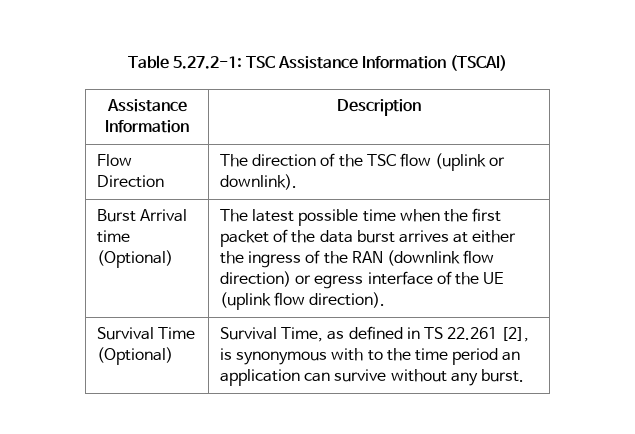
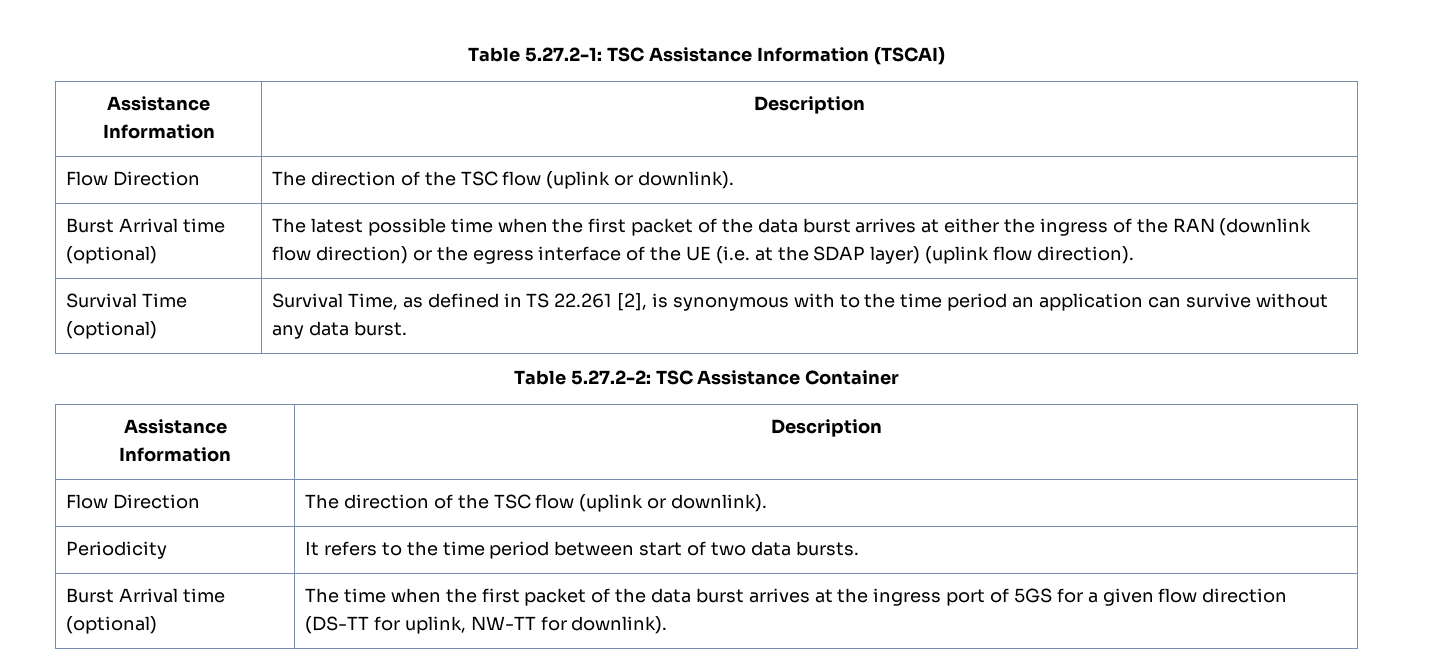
[97,250,174,268] (Optional) -> [66,246,158,264] (optional)
(312, 279) none -> [436,246,468,261] the
(505, 278) none -> [715,246,921,264] (i.e. at the SDAP layer)
[97,347,174,365] (Optional) -> [66,321,158,339] (optional)
(478, 379) none -> [309,321,350,336] data
(524, 375) none -> [513,370,900,385] [123,419,227,434] [119,447,231,462] [770,419,882,437] [66,494,201,509] [305,494,768,512] [66,541,168,559] [305,541,859,559] [66,588,225,603] [66,616,158,634] [305,588,1288,606] [305,616,668,634] // Table 5.27.2-2: TSC Assistance Container // Assistance Information | Description // Flow Direction | The direction of the TSC flow (uplink or downlink). // Periodicity | It refers to the time period between start of two data bursts. // Burst Arrival time (optional) | The time when the first packet of the data burst arrives at the ingress port of 5GS for a given flow direction (DS-TT for uplink, NW-TT for downlink).

